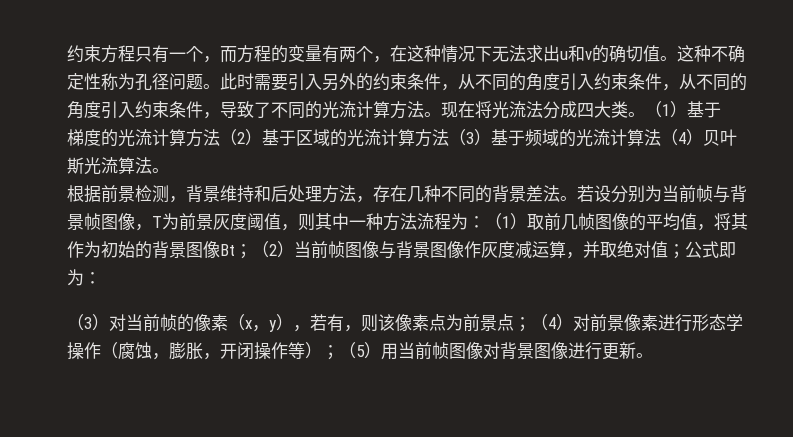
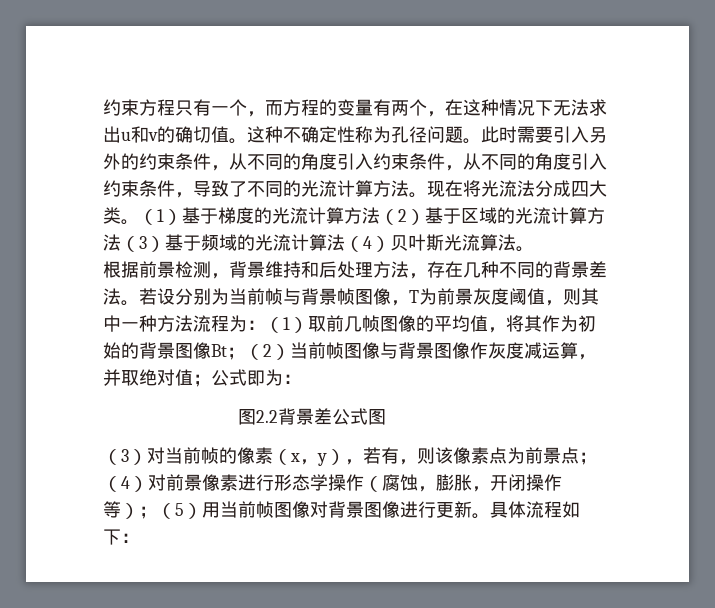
(721, 110) // -> (218, 216) none
(101, 278) none -> [238,408,387,425] // 图2.2背景差公式图
(653, 355) none -> [490,501,580,518] [103,529,139,545] 具体流程如下：

